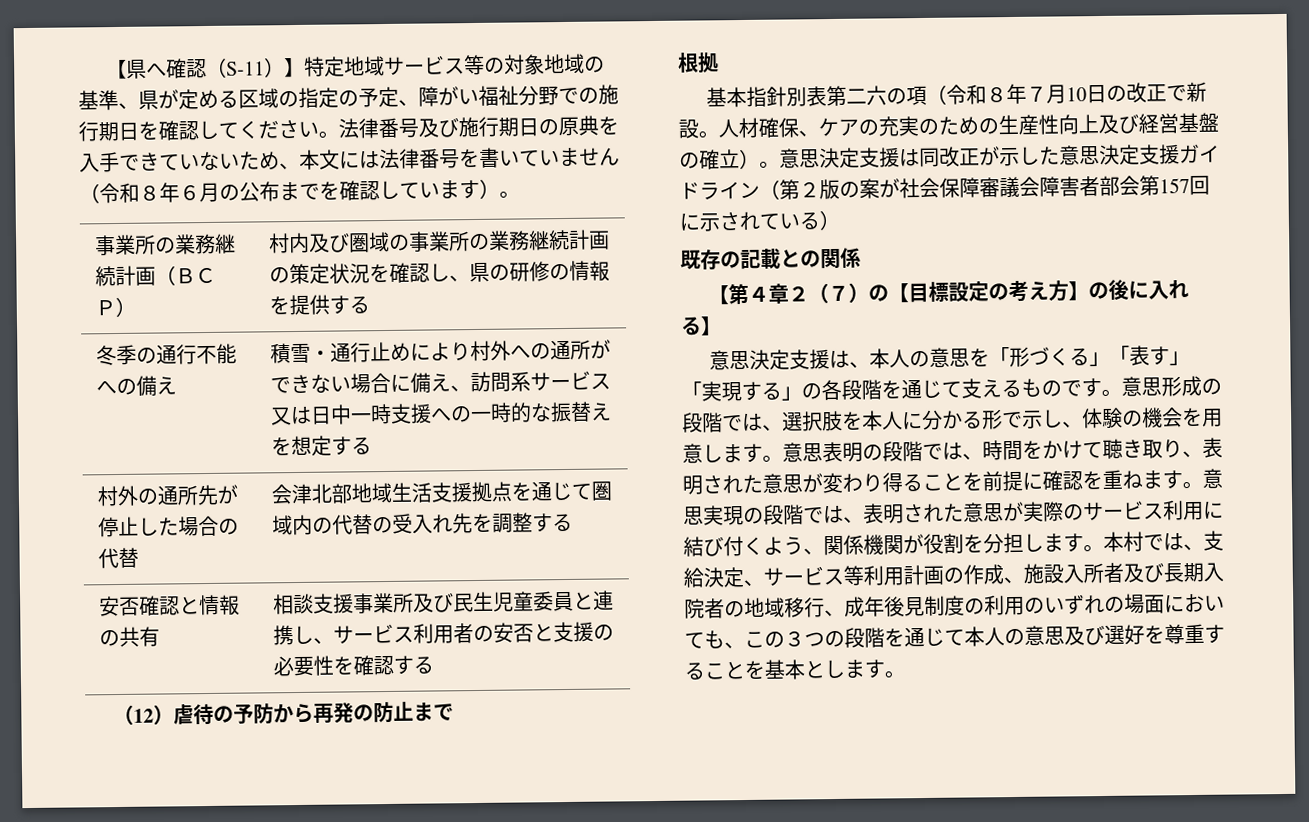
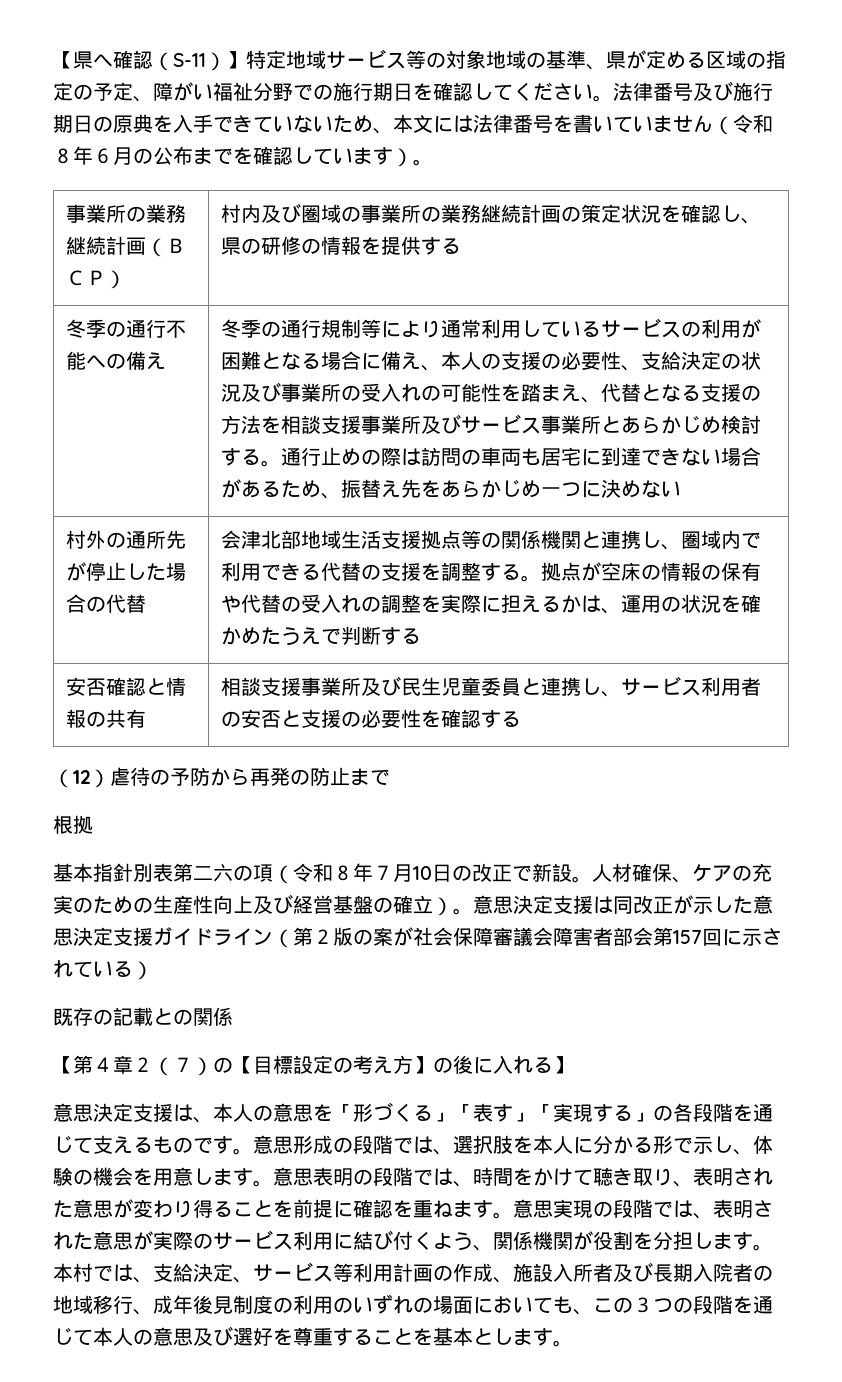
[269,339,611,364] [269,370,611,394] [269,401,612,426] [270,435,372,456] 積雪・通行止めにより村外への通所ができない場合に備え、訪問系サービス又は日中一時支援への一時的な振替えを想定する -> [221,318,762,338] [221,351,762,371] [221,382,762,403] [221,414,762,434] [221,447,762,467] [221,479,682,499] 冬季の通行規制等により通常利用しているサービスの利用が困難となる場合に備え、本人の支援の必要性、支給決定の状況及び事業所の受入れの可能性を踏まえ、代替となる支援の方法を相談支援事業所及びサービス事業所とあらかじめ検討する。通行止めの際は訪問の車両も居宅に到達できない場合があるため、振替え先をあらかじめ一つに決めない
[510,481,612,502] [271,512,533,536] を通じて圏域内の代替の受入れ先を調整 -> [461,530,762,550] [221,562,762,582] [221,594,762,614] [221,626,382,646] 等の関係機関と連携し、圏域内で利用できる代替の支援を調整する。拠点が空床の情報の保有や代替の受入れの調整を実際に担えるかは、運用の状況を確かめたうえで判断

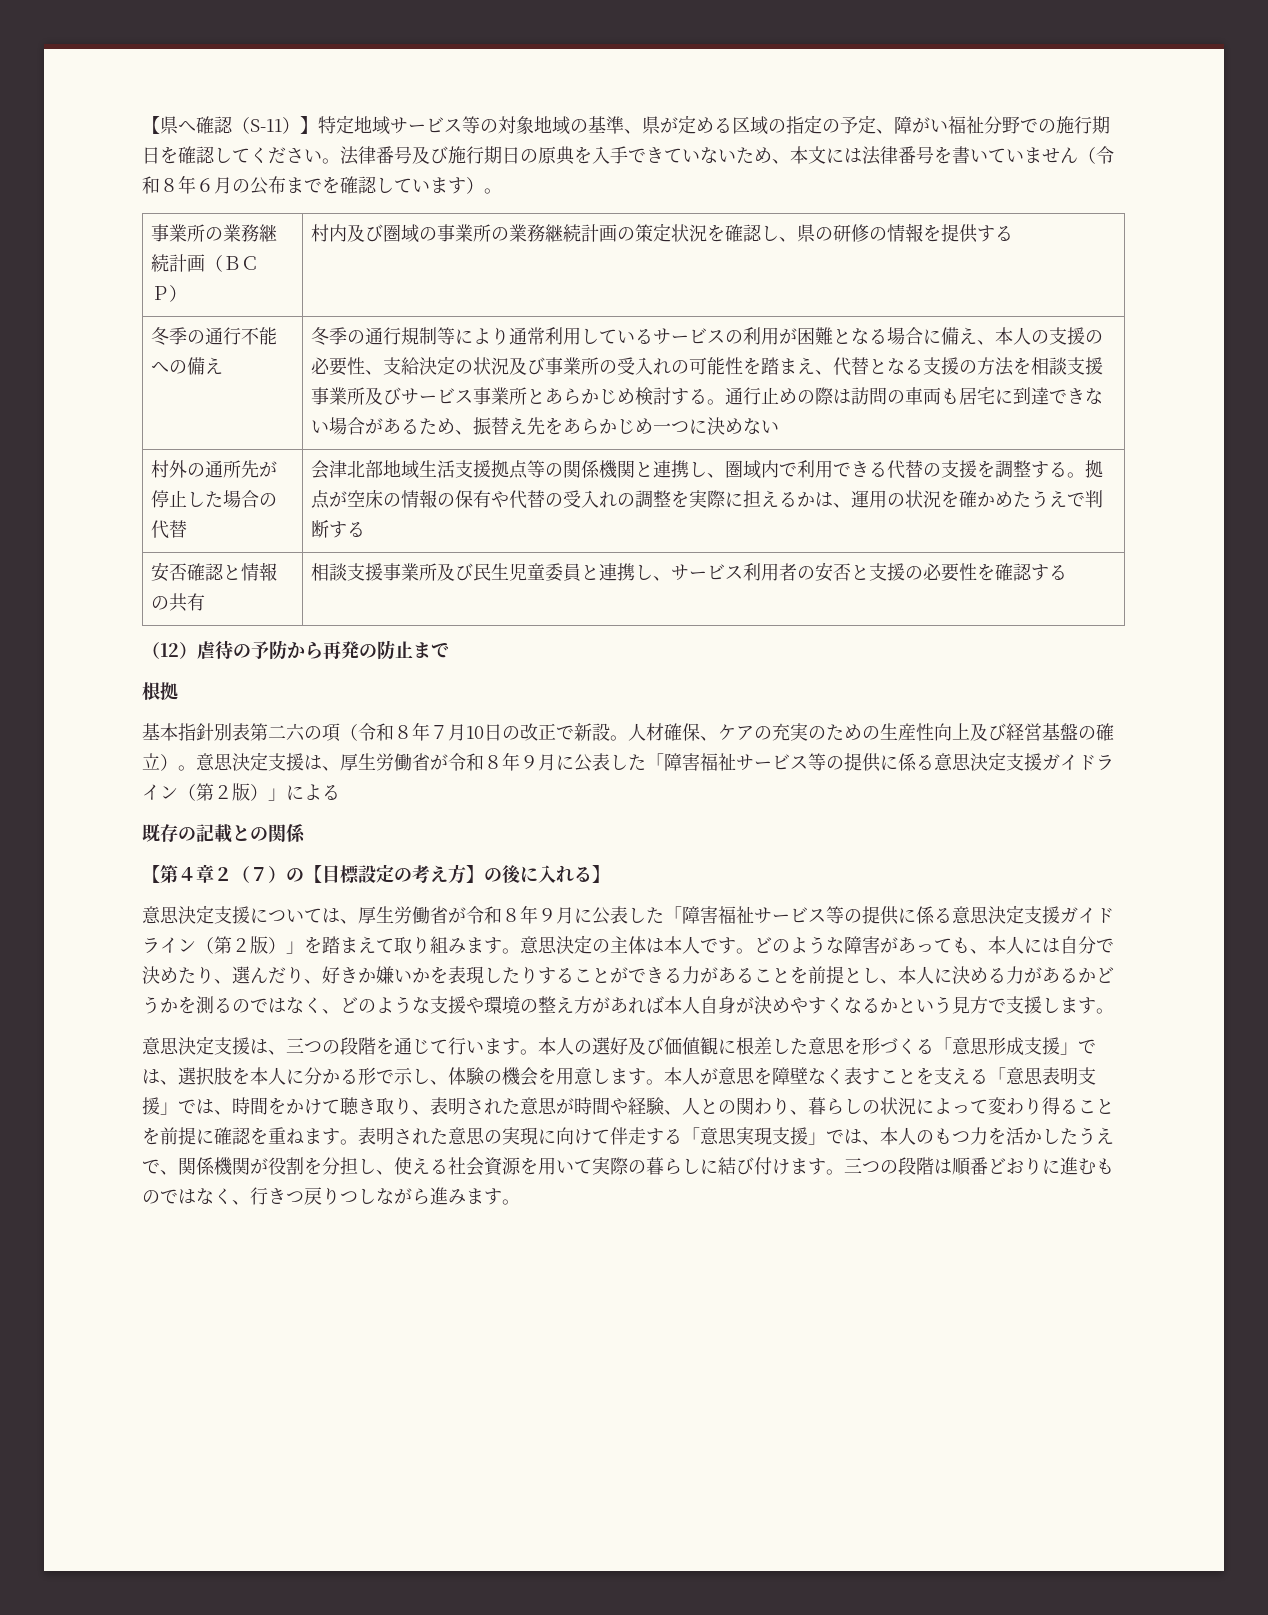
[613,895,773,914] [53,927,782,948] [53,960,153,980] 同改正が示した意思決定支援ガイドライン（第２版の案が社会保障審議会障害者部会第157回に示されている） -> [322,752,1114,772] [142,783,340,801] 、厚生労働省が令和８年９月に公表した「障害福祉サービス等の提供に係る意思決定支援ガイドライン（第２版）」による
[173,1102,773,1123] [53,1135,253,1155] は、本人の意思を「形づくる」「表す」「実現する」の各段階を通じて支えるものです。 -> [250,905,1114,925] [142,935,1114,954] [142,966,1114,984] [142,996,1114,1014] [142,1036,952,1055] については、厚生労働省が令和８年９月に公表した「障害福祉サービス等の提供に係る意思決定支援ガイドライン（第２版）」を踏まえて取り組みます。意思決定の主体は本人です。どのような障害があっても、本人には自分で決めたり、選んだり、好きか嫌いかを表現したりすることができる力があることを前提とし、本人に決める力があるかどうかを測るのではなく、どのような支援や環境の整え方があれば本人自身が決めやすくなるかという見方で支援します。 // 意思決定支援は、三つの段階を通じて行います。本人の選好及び価値観に根差した意思を形づくる「
[333,1135,393,1154] の段階 -> [1024,1037,1078,1055] 支援」
(273, 1183) none -> [664,1067,1006,1085] 本人が意思を障壁なく表すことを支える「
[353,1167,413,1186] の段階 -> [1078,1067,1096,1085] [142,1097,178,1115] 支援」
(133, 1208) none -> [574,1097,988,1115] 時間や経験、人との関わり、暮らしの状況によって
[513,1199,773,1219] [53,1230,473,1251] 意思実現の段階では、表明された意思が実際のサービス利用に結び付くよう -> [358,1127,1114,1145] [142,1159,160,1174] 表明された意思の実現に向けて伴走する「意思実現支援」では、本人のもつ力を活かしたうえで
[713,1232,773,1251] [53,1262,773,1283] [53,1294,773,1315] [53,1326,513,1346] ます。本村では、支給決定、サービス等利用計画の作成、施設入所者及び長期入院者の地域移行、成年後見制度の利用のいずれの場面においても、この３つの段階を通じて本人の意思及び選好を尊重することを基本とし -> [376,1157,1114,1176] [142,1187,466,1205] 、使える社会資源を用いて実際の暮らしに結び付けます。三つの段階は順番どおりに進むものではなく、行きつ戻りつしながら進み

